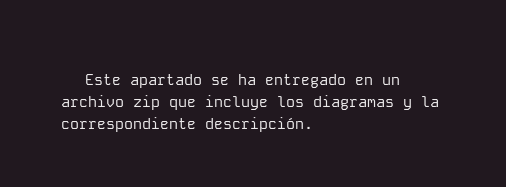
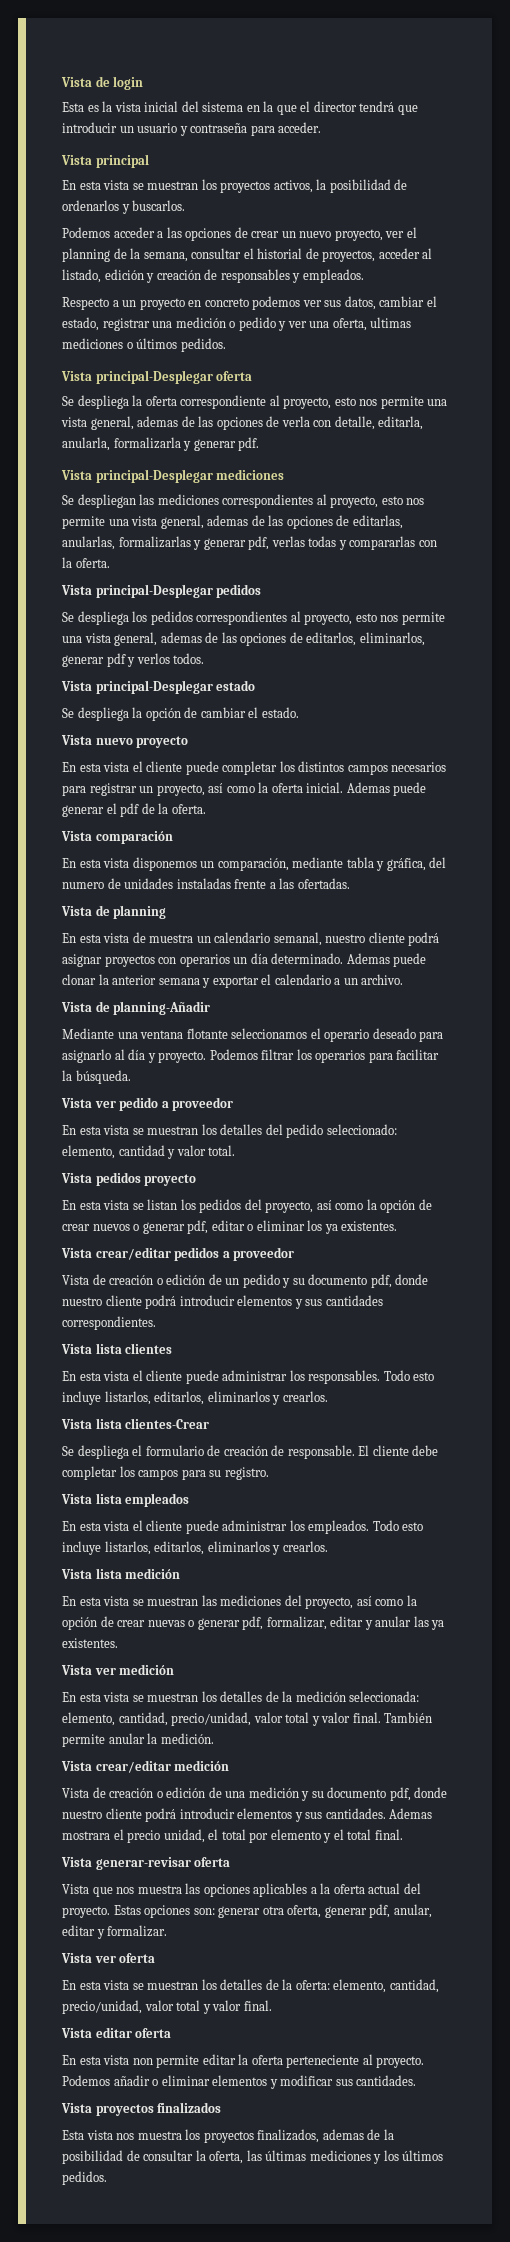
[84,74,400,88] [61,95,439,110] [61,117,313,132] Este apartado se ha entregado en un archivo zip que incluye los diagramas y la correspondiente descripción. -> [61,76,144,90] [62,101,418,115] [62,122,322,136] [61,154,149,168] [62,179,408,193] [62,200,186,214] [62,227,417,241] [62,248,433,262] [62,269,364,283] [62,296,437,310] [62,317,412,331] [62,338,226,352] [61,370,253,384] [62,395,448,409] [61,416,424,430] [62,437,260,451] [61,469,285,483] [62,494,425,508] [62,515,403,529] [62,536,437,550] [62,557,110,568] [61,584,262,598] [62,611,445,625] [62,632,425,646] [62,653,205,667] [61,680,256,694] [62,707,299,721] [61,735,189,748] [62,761,447,775] [62,782,427,796] [62,803,206,817] [61,831,173,844] [62,857,447,871] [62,878,350,889] [61,905,167,919] [62,932,440,946] [62,953,427,967] [62,974,404,988] [61,1001,211,1015] [62,1028,444,1042] [62,1049,440,1063] [62,1070,131,1084] [61,1097,234,1111] [62,1124,397,1138] [62,1145,236,1159] [61,1172,197,1186] [62,1199,432,1213] [62,1220,398,1234] [61,1247,295,1261] [62,1274,429,1288] [62,1295,383,1309] [62,1316,156,1330] [61,1343,173,1354] [62,1370,435,1384] [62,1391,328,1405] [61,1418,210,1429] [62,1445,439,1459] [62,1466,269,1480] [61,1493,190,1507] [62,1520,424,1534] [62,1541,328,1555] [61,1568,181,1579] [62,1595,417,1609] [62,1616,445,1630] [62,1638,118,1648] [61,1664,175,1675] [62,1691,420,1702] [62,1712,433,1726] [62,1733,214,1747] [61,1760,230,1773] [62,1787,448,1801] [62,1808,433,1822] [62,1829,403,1843] [61,1857,231,1870] [62,1883,421,1897] [62,1904,432,1918] [62,1925,168,1939] [61,1953,156,1963] [62,1979,439,1993] [62,2000,272,2014] [61,2027,172,2038] [62,2054,425,2068] [62,2075,417,2089] [61,2102,222,2116] [62,2129,394,2143] [62,2150,444,2164] [62,2171,107,2185] Vista de login // Esta es la vista inicial del sistema en la que el director tendrá que introducir un usuario y contraseña para acceder. // Vista principal // En esta vista se muestran los proyectos activos, la posibilidad de ordenarlos y buscarlos. // Podemos acceder a las opciones de crear un nuevo proyecto, ver el planning de la semana, consultar el historial de proyectos, acceder al listado, edición y creación de responsables y empleados. // Respecto a un proyecto en concreto podemos ver sus datos, cambiar el estado, registrar una medición o pedido y ver una oferta, ultimas mediciones o últimos pedidos. // Vista principal-Desplegar oferta // Se despliega la oferta correspondiente al proyecto, esto nos permite una vista general, ademas de las opciones de verla con detalle, editarla, anularla, formalizarla y generar pdf. // Vista principal-Desplegar mediciones // Se despliegan las mediciones correspondientes al proyecto, esto nos permite una vista general, ademas de las opciones de editarlas, anularlas, formalizarlas y generar pdf, verlas todas y compararlas con la oferta. // Vista principal-Desplegar pedidos // Se despliega los pedidos correspondientes al proyecto, esto nos permite una vista general, ademas de las opciones de editarlos, eliminarlos, generar pdf y verlos todos. // Vista principal-Desplegar estado // Se despliega la opción de cambiar el estado. // Vista nuevo proyecto // En esta vista el cliente puede completar los distintos campos necesarios para registrar un proyecto, así como la oferta inicial. Ademas puede generar el pdf de la oferta. // Vista comparación // En esta vista disponemos un comparación, mediante tabla y gráfica, del numero de unidades instaladas frente a las ofertadas. // Vista de planning // En esta vista de muestra un calendario semanal, nuestro cliente podrá asignar proyectos con operarios un día determinado. Ademas puede clonar la anterior semana y exportar el calendario a un archivo. // Vista de planning-Añadir // Mediante una ventana flotante seleccionamos el operario deseado para asignarlo al día y proyecto. Podemos filtrar los operarios para facilitar la búsqueda. // Vista ver pedido a proveedor // En esta vista se muestran los detalles del pedido seleccionado: elemento, cantidad y valor total. // Vista pedidos proyecto // En esta vista se listan los pedidos del proyecto, así como la opción de crear nuevos o generar pdf, editar o eliminar los ya existentes. // Vista crear/editar pedidos a proveedor // Vista de creación o edición de un pedido y su documento pdf, donde nuestro cliente podrá introducir elementos y sus cantidades correspondientes. // Vista lista clientes // En esta vista el cliente puede administrar los responsables. Todo esto incluye listarlos, editarlos, eliminarlos y crearlos. // Vista lista clientes-Crear // Se despliega el formulario de creación de responsable. El cliente debe completar los campos para su registro. // Vista lista empleados // En esta vista el cliente puede administrar los empleados. Todo esto incluye listarlos, editarlos, eliminarlos y crearlos. // Vista lista medición // En esta vista se muestran las mediciones del proyecto, así como la opción de crear nuevas o generar pdf, formalizar, editar y anular las ya existentes. // Vista ver medición // En esta vista se muestran los detalles de la medición seleccionada: elemento, cantidad, precio/unidad, valor total y valor final. También permite anular la medición. // Vista crear/editar medición // Vista de creación o edición de una medición y su documento pdf, donde nuestro cliente podrá introducir elementos y sus cantidades. Ademas mostrara el precio unidad, el total por elemento y el total final. // Vista generar-revisar oferta // Vista que nos muestra las opciones aplicables a la oferta actual del proyecto. Estas opciones son: generar otra oferta, generar pdf, anular, editar y formalizar. // Vista ver oferta // En esta vista se muestran los detalles de la oferta: elemento, cantidad, precio/unidad, valor total y valor final. // Vista editar oferta // En esta vista non permite editar la oferta perteneciente al proyecto. Podemos añadir o eliminar elementos y modificar sus cantidades. // Vista proyectos finalizados // Esta vista nos muestra los proyectos finalizados, ademas de la posibilidad de consultar la oferta, las últimas mediciones y los últimos pedidos.

